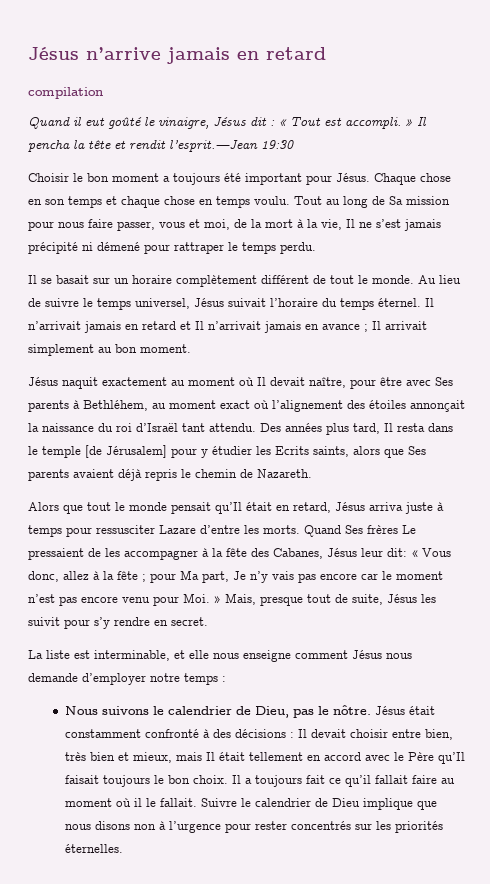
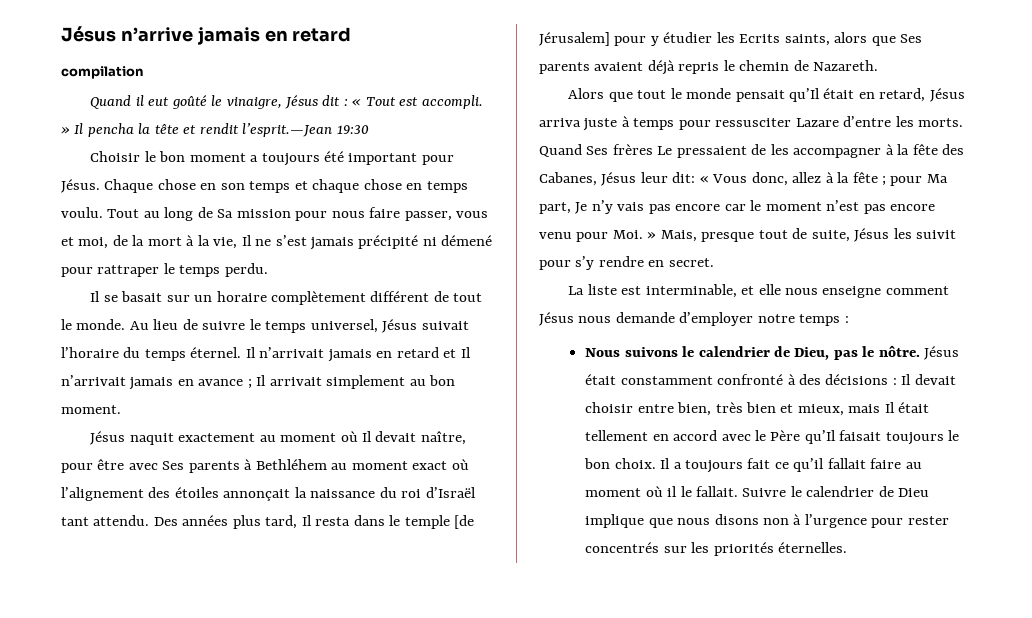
[83,400,148,411] Bethléhem, -> [255,459,327,470] Bethléhem

